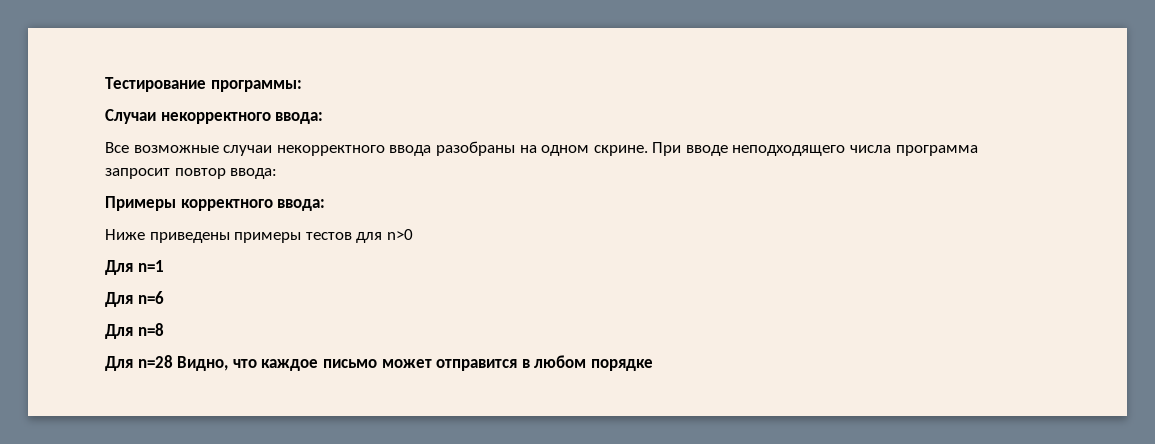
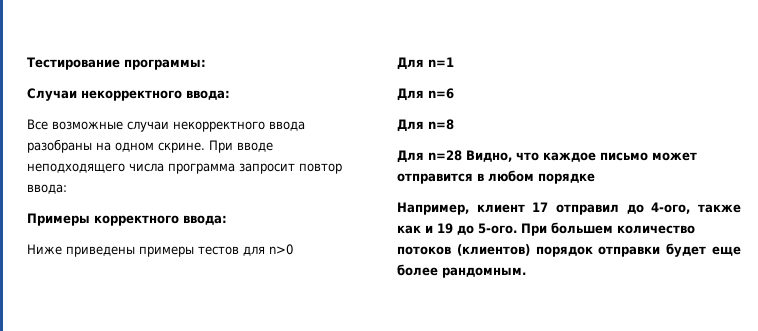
(653, 365) none -> [397,202,741,215] [397,222,695,236] [397,243,741,257] [397,264,526,278] // Например, клиент 17 отправил до 4-ого, также как и 19 до 5-ого. При большем количество потоков (клиентов) порядок отправки будет еще более рандомным.

